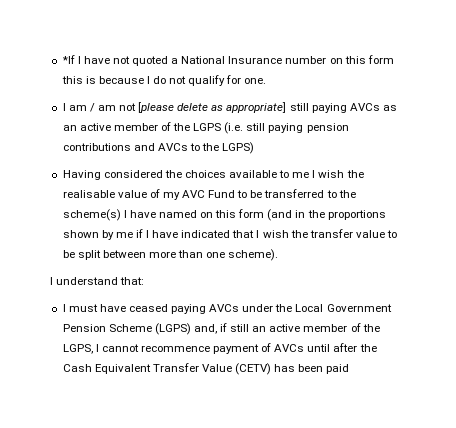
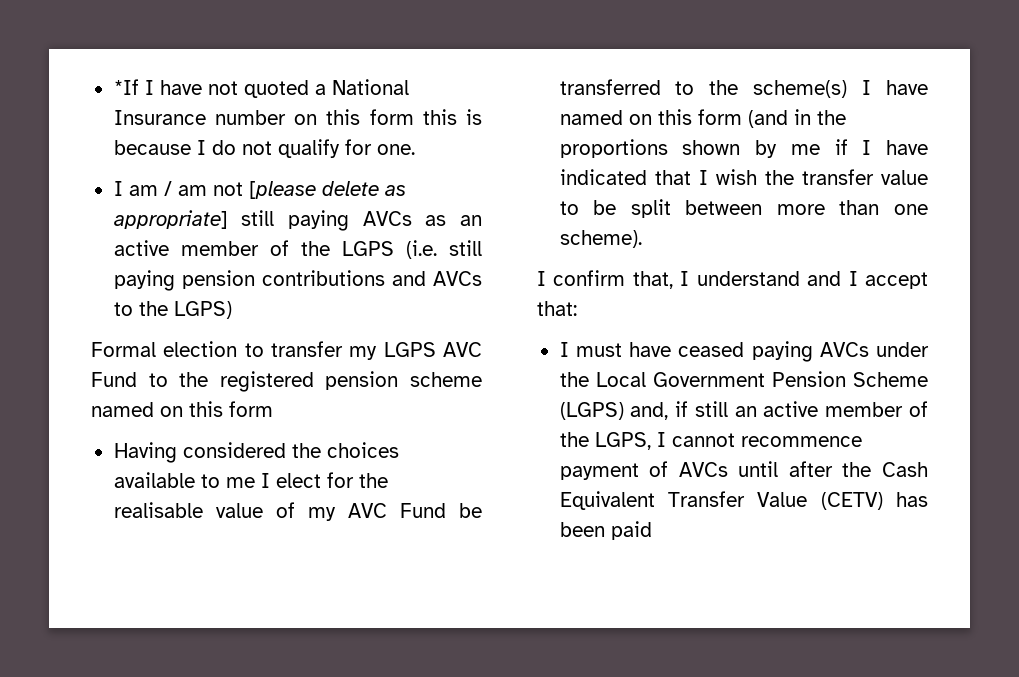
(255, 148) none -> [91,341,482,360] [91,371,482,392] [91,401,273,417] // Formal election to transfer my LGPS AVC Fund to the registered pension scheme named on this form
[318,170,345,178] wish -> [275,472,354,488] elect for
[237,190,248,198] to -> (446, 510) none
[56,277,119,285] understand -> [553,270,928,289] confirm that, I understand and I accept

